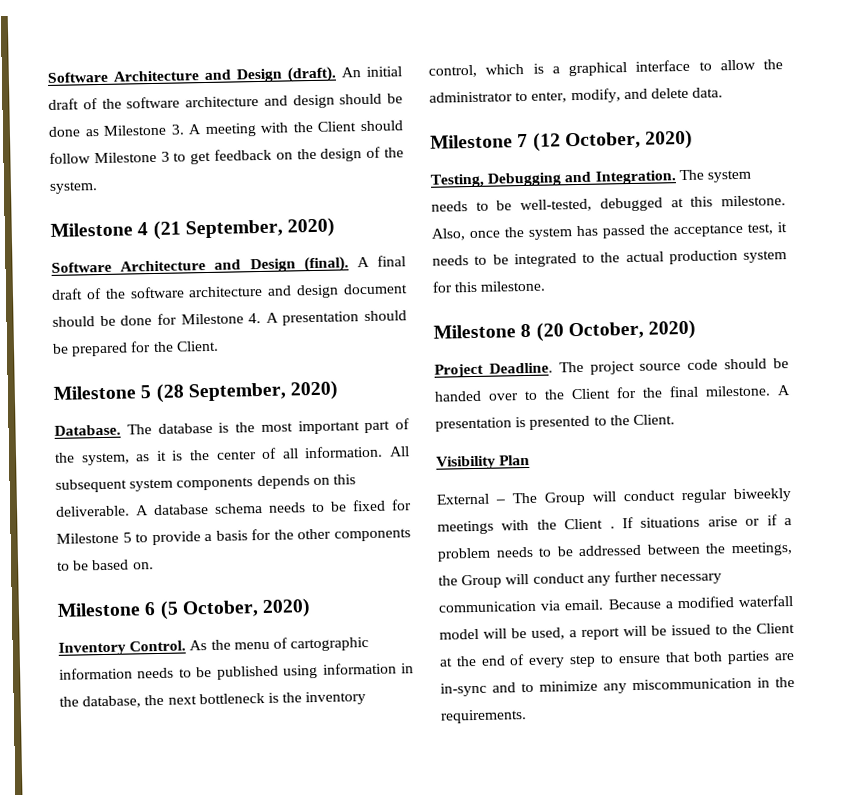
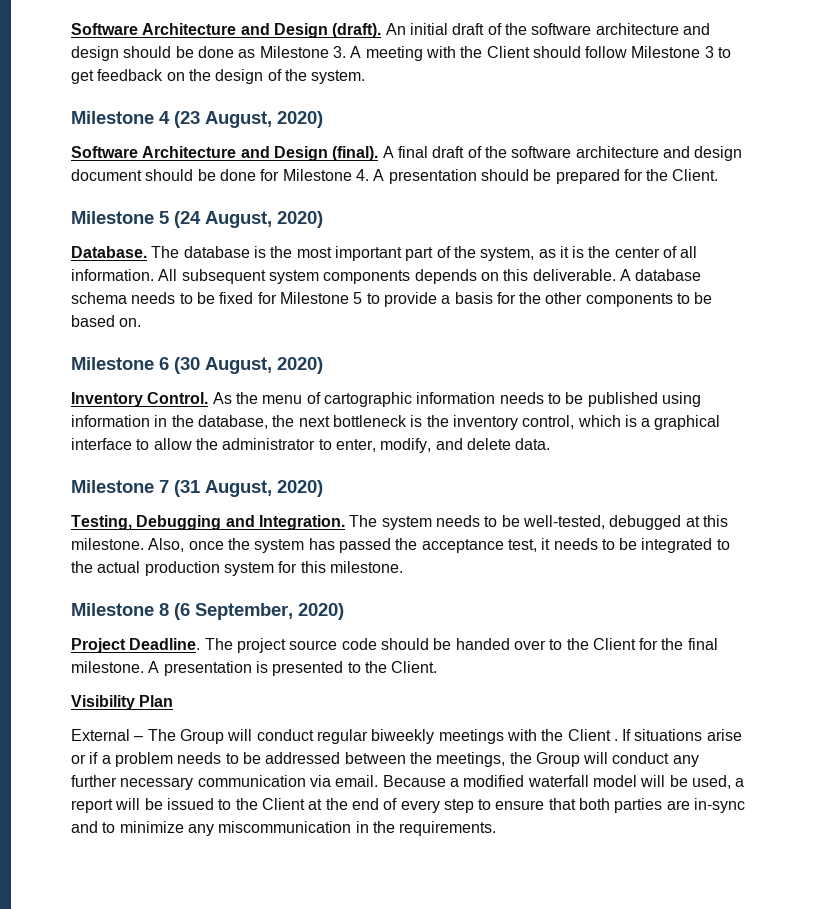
[152,219,283,241] (21 September, -> [174,111,272,128] (23 August,
[155,382,287,403] (28 September, -> [174,211,272,228] (24 August,
[159,600,259,620] (5 October, -> [174,357,272,374] (30 August,
[532,131,641,152] (12 October, -> [174,480,272,497] (31 August,
[535,321,644,342] (20 October, -> [174,603,293,620] (6 September,

